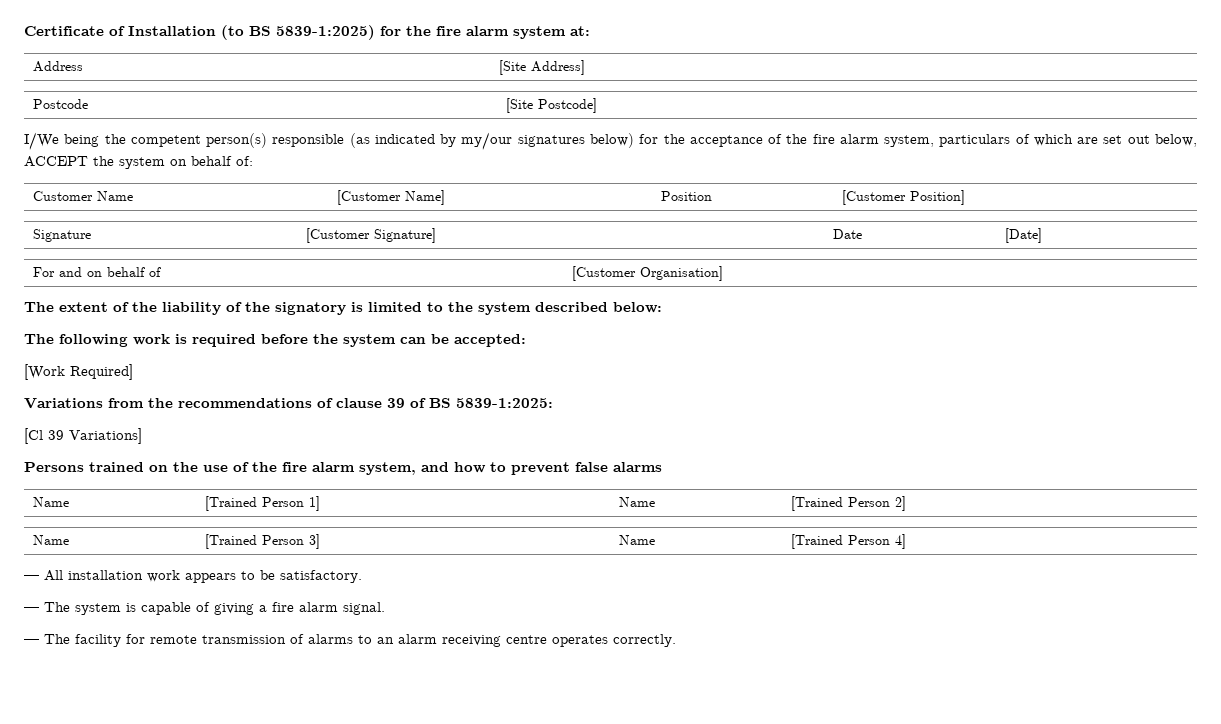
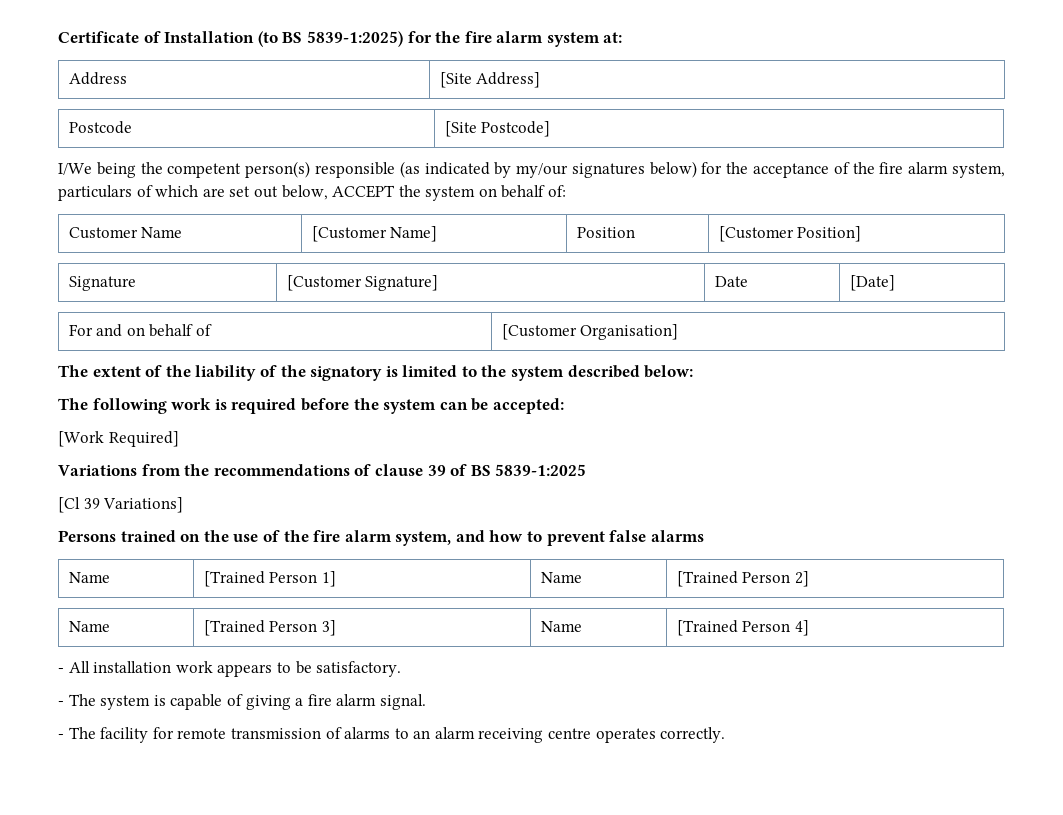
[456,398,553,408] 5839-1:2025: -> [495,464,587,476] 5839-1:2025
[24,575,39,580] — -> [58,668,64,673] -
[24,607,39,612] — -> [58,701,64,706] -
[24,639,39,644] — -> [58,734,64,739] -

